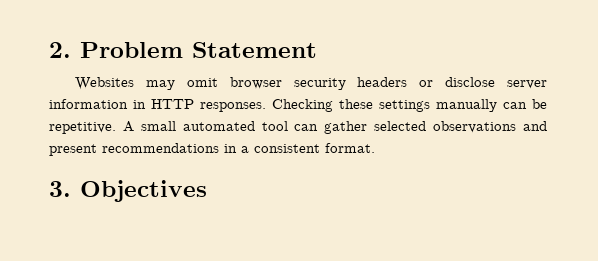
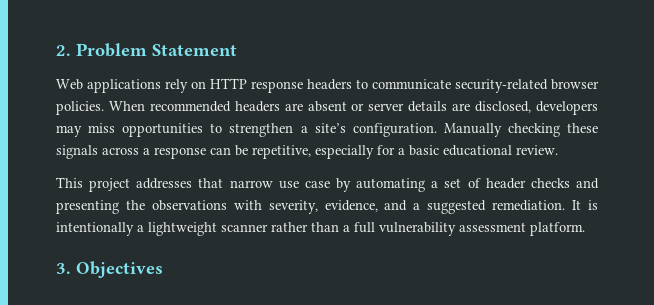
[75,77,548,90] [49,99,547,112] [49,121,548,134] [49,143,375,156] Websites may omit browser security headers or disclose server information in HTTP responses. Checking these settings manually can be repetitive. A small automated tool can gather selected observations and present recommendations in a consistent format. -> [56,78,599,93] [56,101,599,115] [56,123,598,137] [56,145,558,159] [56,177,600,192] [56,200,599,214] [56,222,585,236] Web applications rely on HTTP response headers to communicate security-related browser policies. When recommended headers are absent or server details are disclosed, developers may miss opportunities to strengthen a site’s configuration. Manually checking these signals across a response can be repetitive, especially for a basic educational review. // This project addresses that narrow use case by automating a set of header checks and presenting the observations with severity, evidence, and a suggested remediation. It is intentionally a lightweight scanner rather than a full vulnerability assessment platform.

